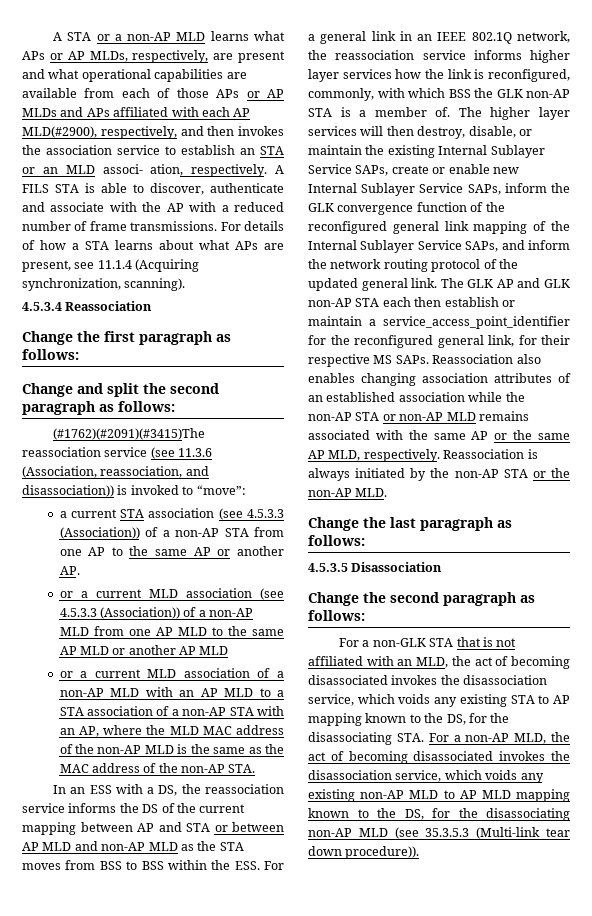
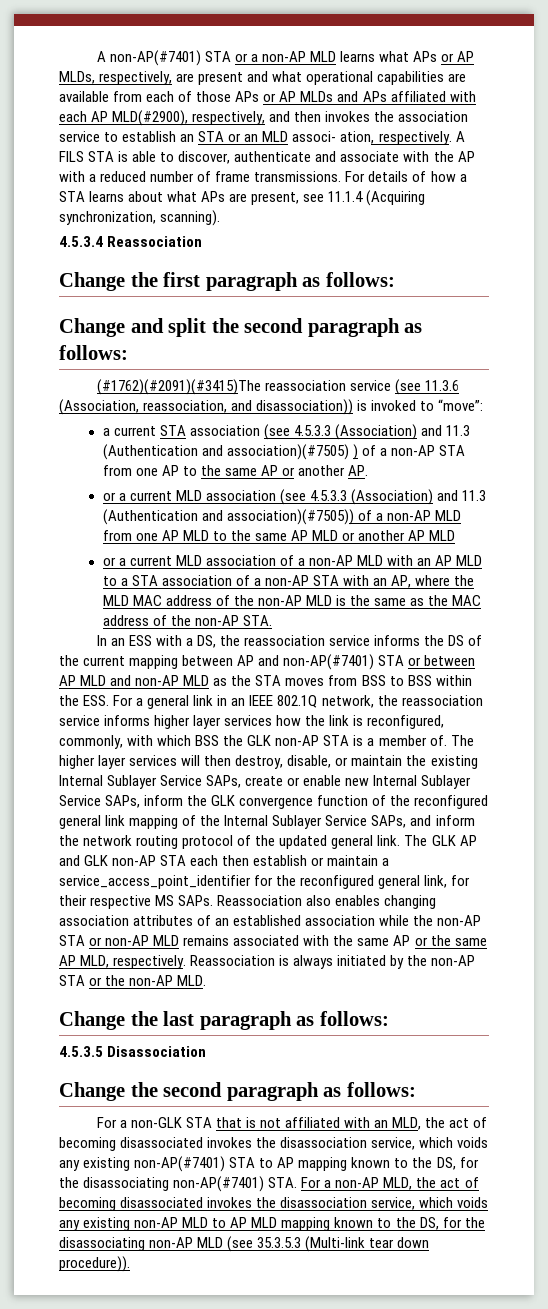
[53,32,63,41] A -> [96,50,201,66] A non-AP(#7401)
[59,527,140,539] (Association)) -> [335,424,471,440] [102,444,358,460] (Association) and 11.3 (Authentication and association)(#7505) )
[99,607,180,619] (Association)) -> [351,489,487,505] [102,509,354,525] (Association) and 11.3 (Authentication and association)(#7505))
(182, 827) none -> [283,654,375,670] non-AP(#7401)
(507, 700) none -> [134,1156,226,1172] non-AP(#7401)
(392, 738) none -> [173,1176,265,1192] non-AP(#7401)

